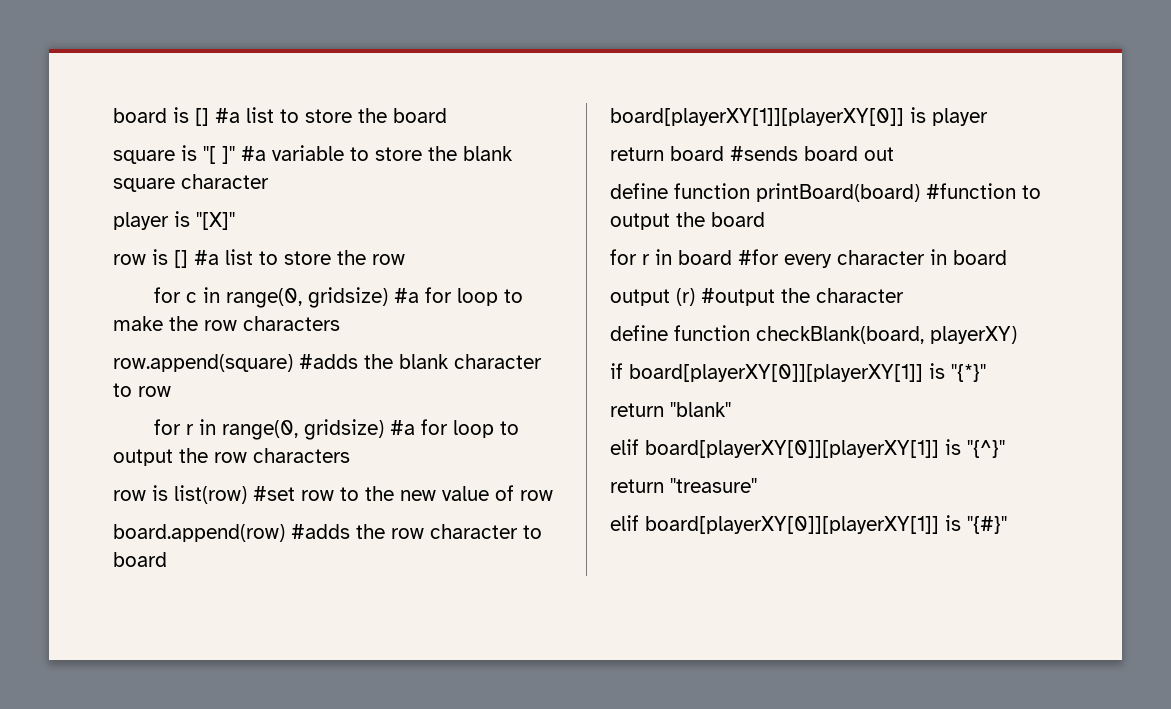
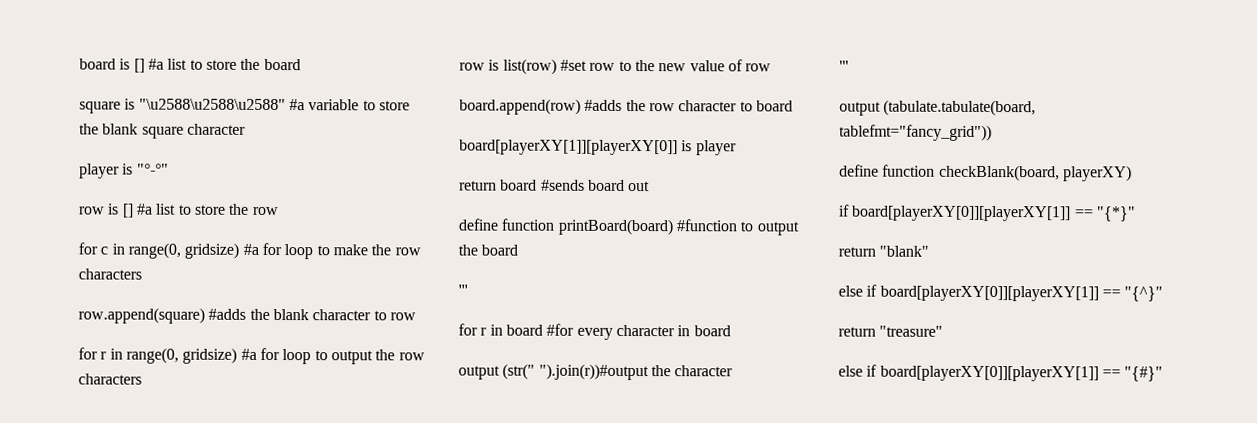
[203,146,235,164] "[ ]" -> [138,98,286,111] "\u2588\u2588\u2588"
[196,212,235,230] "[X]" -> [136,163,169,175] "°-°"
(765, 219) none -> [458,284,468,296] // '''
[676,288,775,306] (r) #output -> [502,363,649,381] (str(" ").join(r))#output
(904, 295) none -> [839,60,849,72] [839,99,1037,117] [839,124,992,142] // ''' // output (tabulate.tabulate(board, tablefmt="fancy_grid"))
[929,363,945,379] is -> [1073,209,1094,218] ==
[610,439,961,458] elif board[playerXY[0]][playerXY[1]] is -> [838,284,1121,302] else if board[playerXY[0]][playerXY[1]] ==
[610,515,961,534] elif board[playerXY[0]][playerXY[1]] is -> [838,364,1121,382] else if board[playerXY[0]][playerXY[1]] ==

